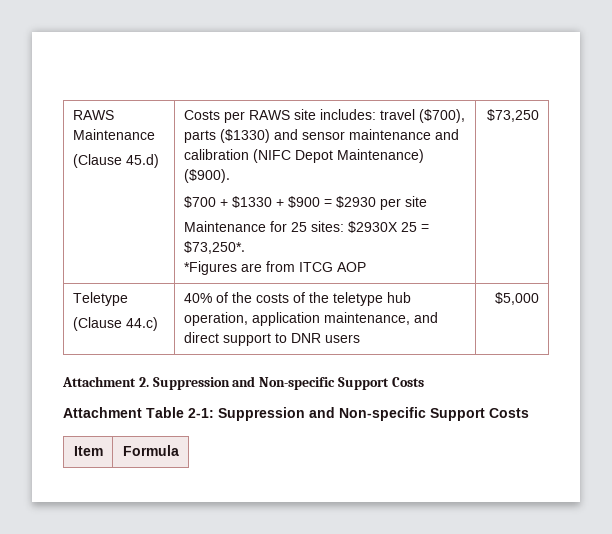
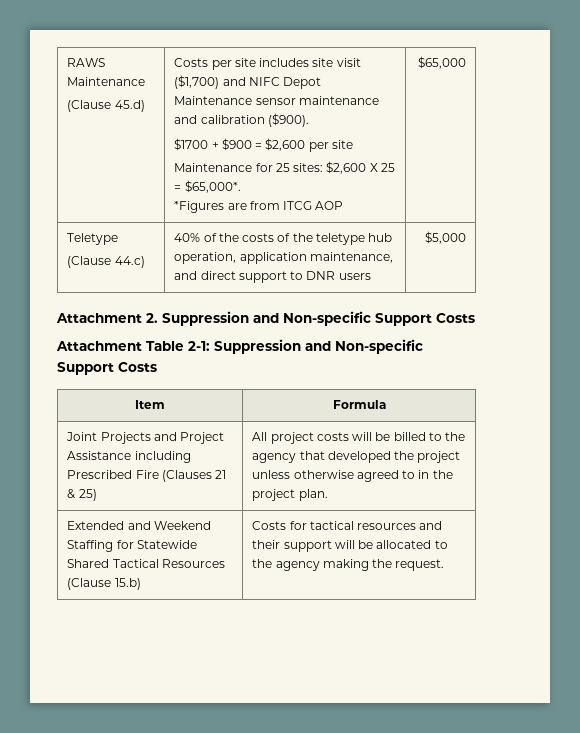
[248,109,465,123] [183,129,459,143] [183,149,424,163] [183,169,230,183] [183,196,272,208] RAWS site includes: travel ($700), parts ($1330) and sensor maintenance and calibration (NIFC Depot Maintenance) ($900). // $700 + $1330 -> [234,58,361,67] [174,75,322,89] [174,96,379,105] [174,113,309,127] [174,138,209,151] site includes site visit ($1,700) and NIFC Depot Maintenance sensor maintenance and calibration ($900). // $1700
[335,196,376,208] $2930 -> [265,138,306,151] $2,600
[347,221,398,233] $2930X -> [326,161,378,174] $2,600 X
[183,241,245,254] $73,250*. -> [184,180,241,193] $65,000*.
[487,109,540,122] $73,250 -> [417,56,466,69] $65,000
(179, 450) none -> [66,432,225,444] [67,451,191,463] [67,470,227,482] [67,489,97,501] [252,432,465,444] [252,451,461,463] [252,470,453,482] [252,489,328,501] [67,521,211,530] [67,540,197,552] [67,559,225,568] [67,578,141,590] [252,521,443,530] [252,540,448,552] [252,559,445,571] // Joint Projects and Project Assistance including Prescribed Fire (Clauses 21 & 25) | All project costs will be billed to the agency that developed the project unless otherwise agreed to in the project plan. // Extended and Weekend Staffing for Statewide Shared Tactical Resources (Clause 15.b) | Costs for tactical resources and their support will be allocated to the agency making the request.

